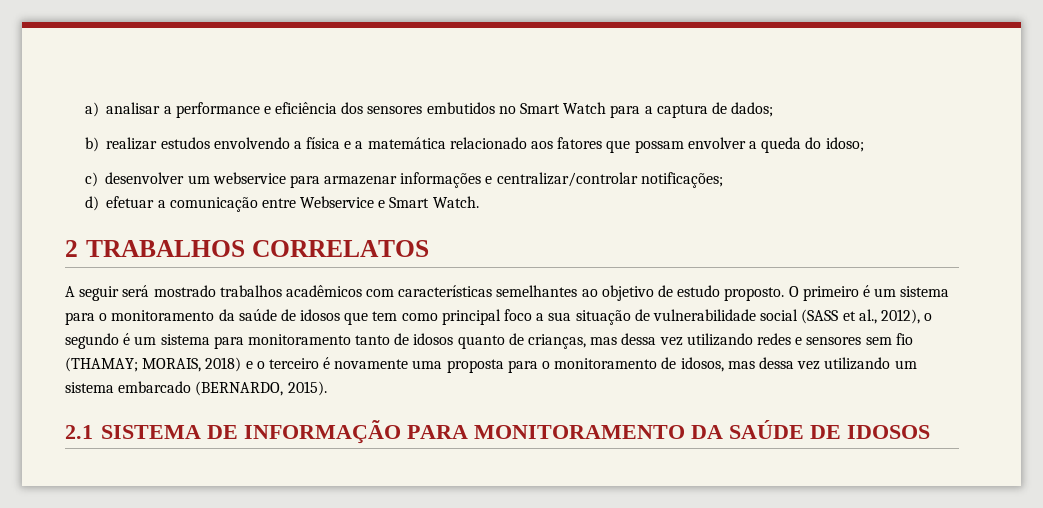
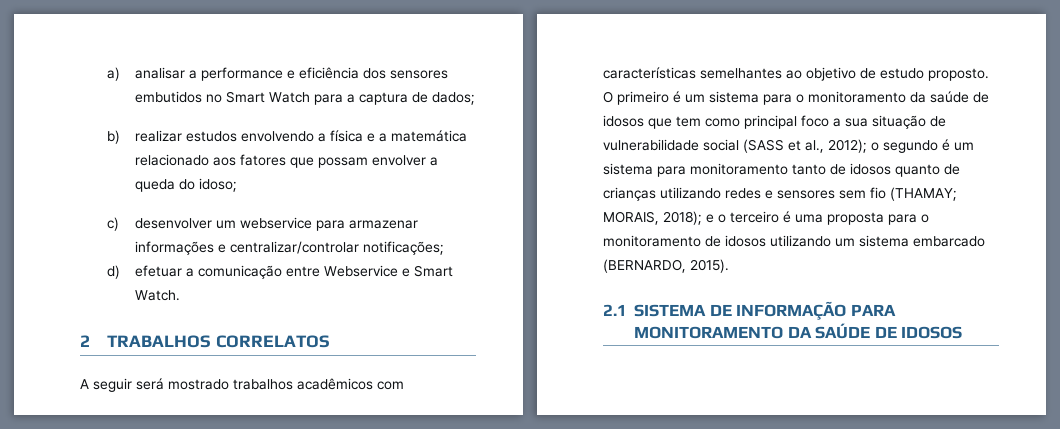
[880,309,920,324] 2012), -> [828,139,867,153] 2012);
[528,333,683,349] crianças, mas dessa vez -> [603,187,656,201] crianças
[205,357,242,372] 2018) -> [663,211,702,225] 2018);
[334,359,409,369] novamente -> (791, 217) none
[680,357,821,372] idosos, mas dessa vez -> [725,235,766,247] idosos

